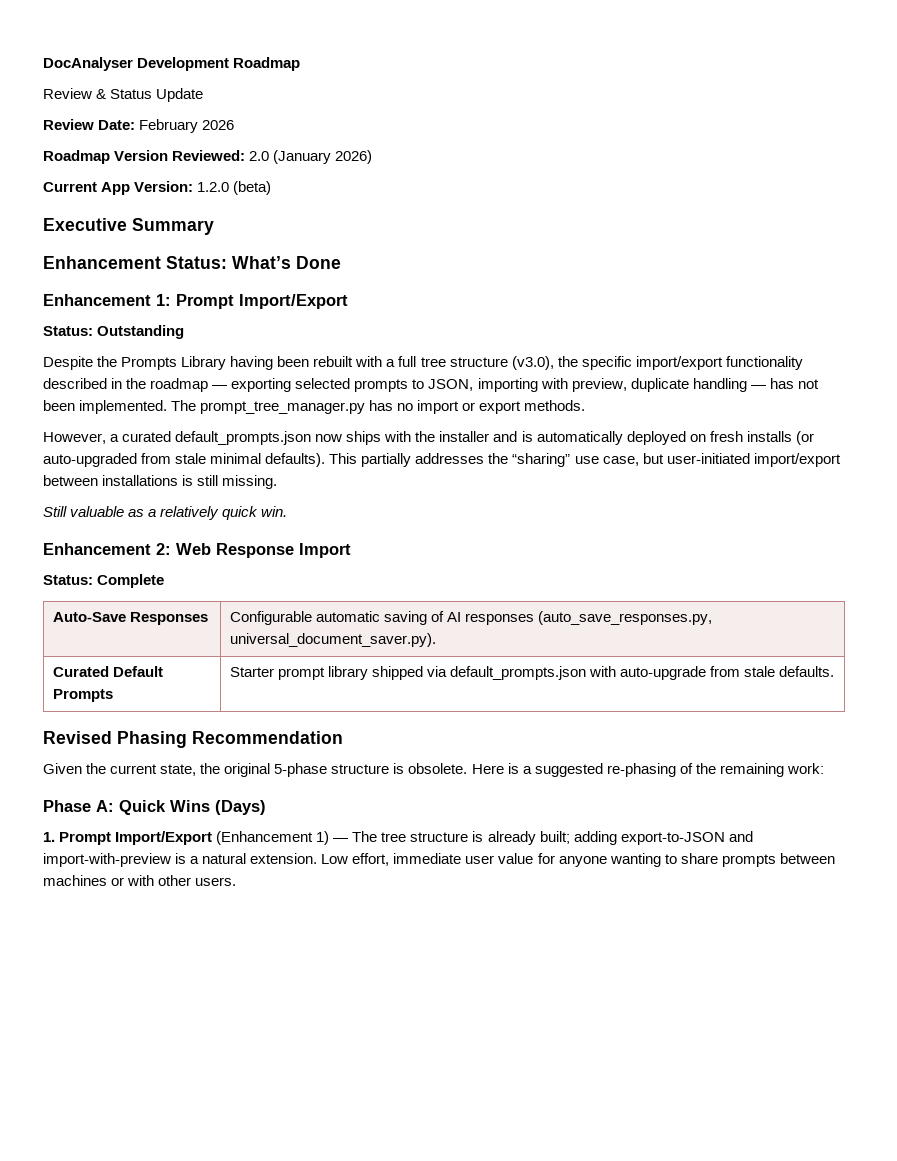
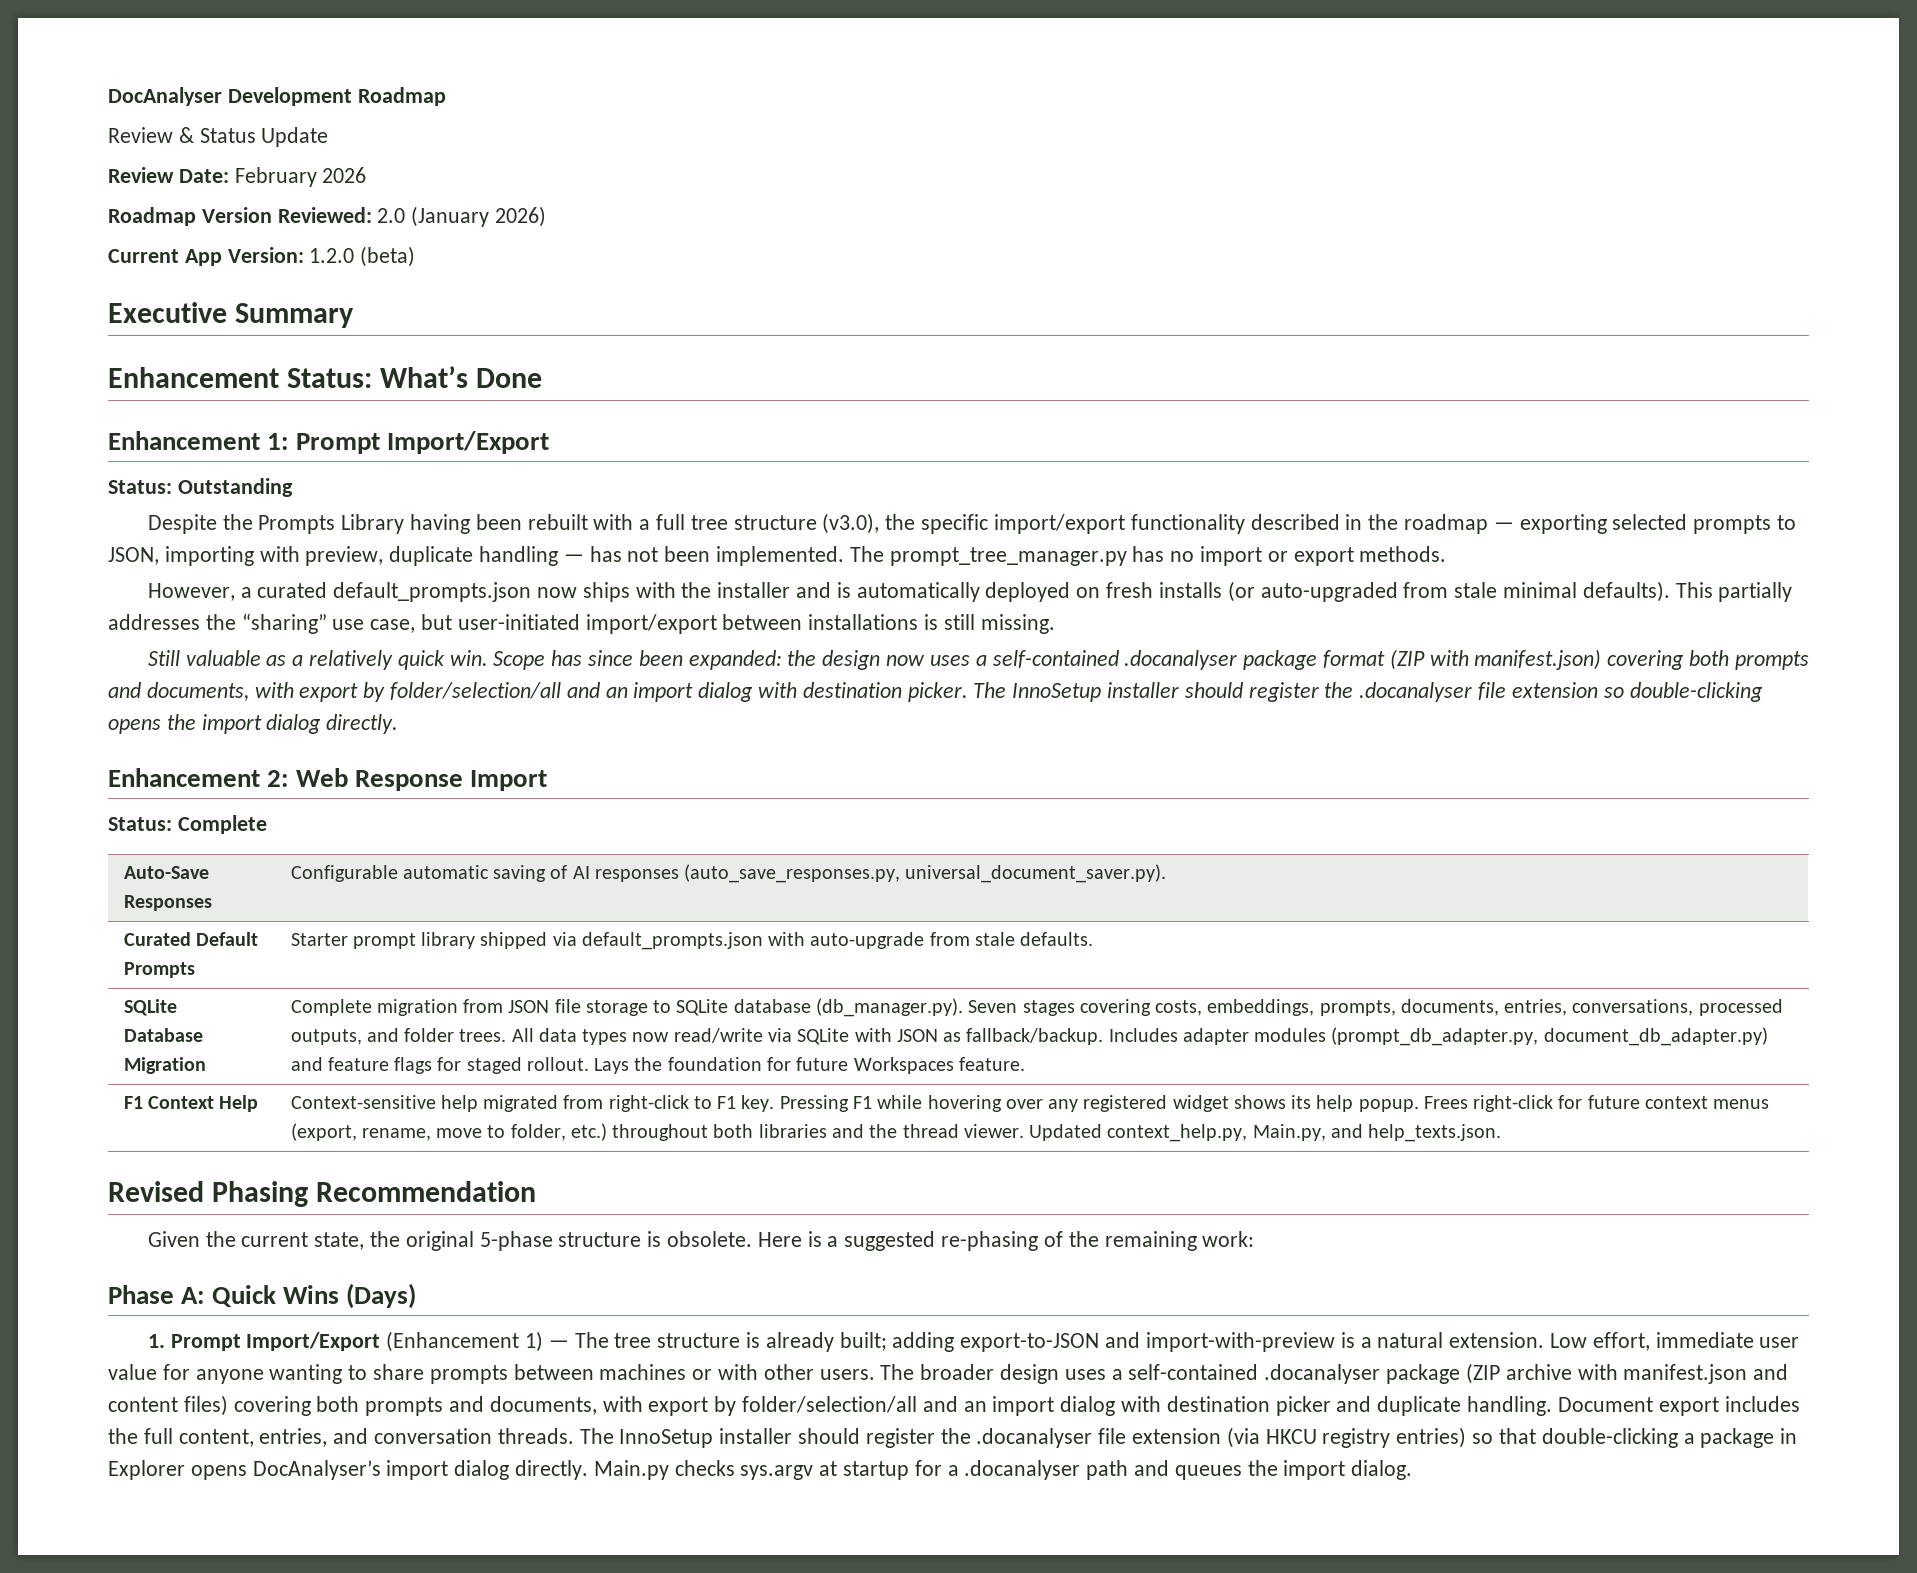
(288, 511) none -> [493,649,1809,670] [108,682,1763,702] [108,714,399,734] Scope has since been expanded: the design now uses a self-contained .docanalyser package format (ZIP with manifest.json) covering both prompts and documents, with export by folder/selection/all and an import dialog with destination picker. The InnoSetup installer should register the .docanalyser file extension so double-clicking opens the import dialog directly.
(835, 671) none -> [123,999,177,1016] [123,1028,203,1042] [123,1057,206,1074] [290,998,1783,1017] [290,1027,1768,1046] [290,1057,1025,1074] [123,1095,259,1112] [290,1095,1770,1112] [290,1123,1502,1142] // SQLite Database Migration | Complete migration from JSON file storage to SQLite database (db_manager.py). Seven stages covering costs, embeddings, prompts, documents, entries, conversations, processed outputs, and folder trees. All data types now read/write via SQLite with JSON as fallback/backup. Includes adapter modules (prompt_db_adapter.py, document_db_adapter.py) and feature flags for staged rollout. Lays the foundation for future Workspaces feature. // F1 Context Help | Context-sensitive help migrated from right-click to F1 key. Pressing F1 while hovering over any registered widget shows its help popup. Frees right-click for future context menus (export, rename, move to folder, etc.) throughout both libraries and the thread viewer. Updated context_help.py, Main.py, and help_texts.json.
(237, 881) none -> [880,1363,1789,1384] [108,1395,1800,1416] [108,1427,1798,1448] [108,1460,1413,1480] The broader design uses a self-contained .docanalyser package (ZIP archive with manifest.json and content files) covering both prompts and documents, with export by folder/selection/all and an import dialog with destination picker and duplicate handling. Document export includes the full content, entries, and conversation threads. The InnoSetup installer should register the .docanalyser file extension (via HKCU registry entries) so that double-clicking a package in Explorer opens DocAnalyser’s import dialog directly. Main.py checks sys.argv at startup for a .docanalyser path and queues the import dialog.

